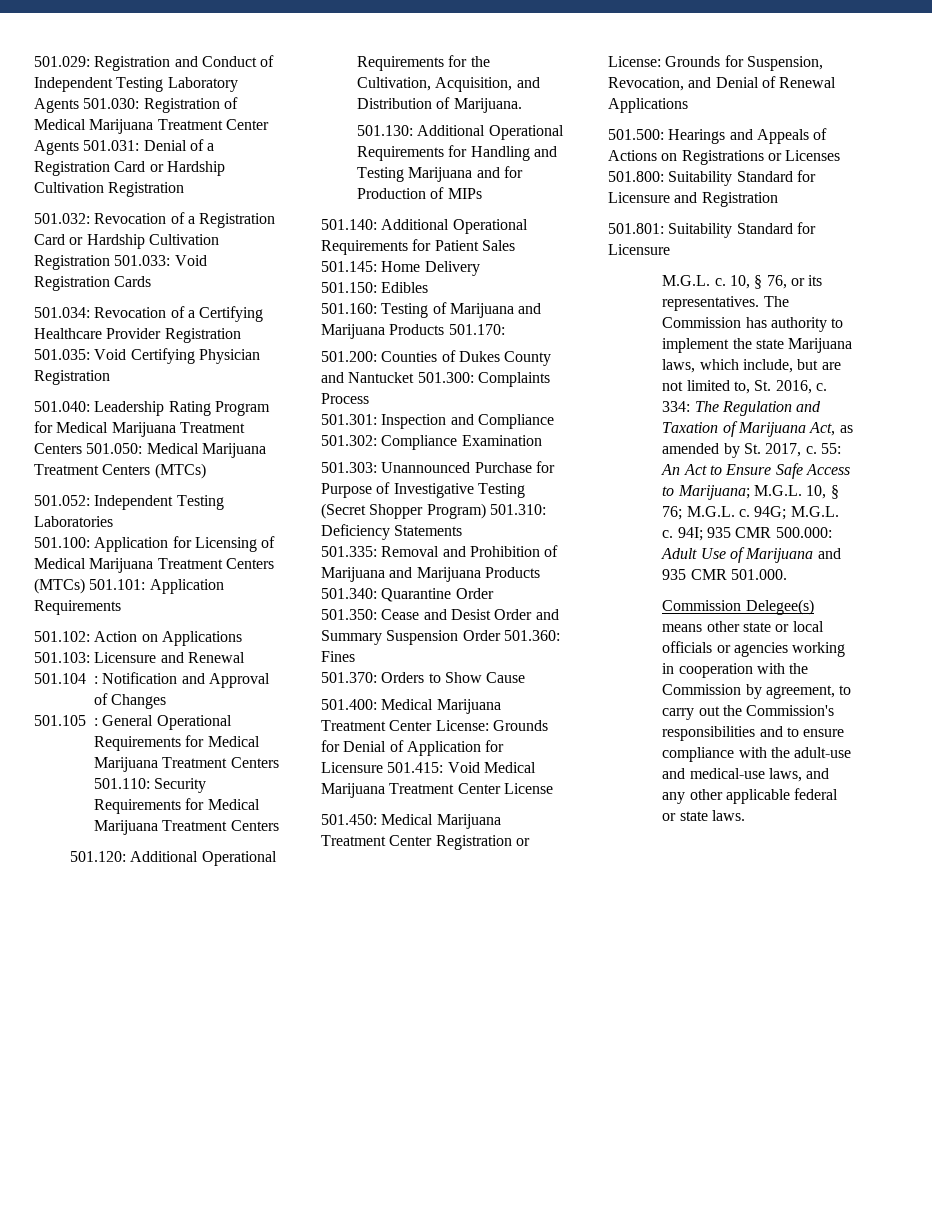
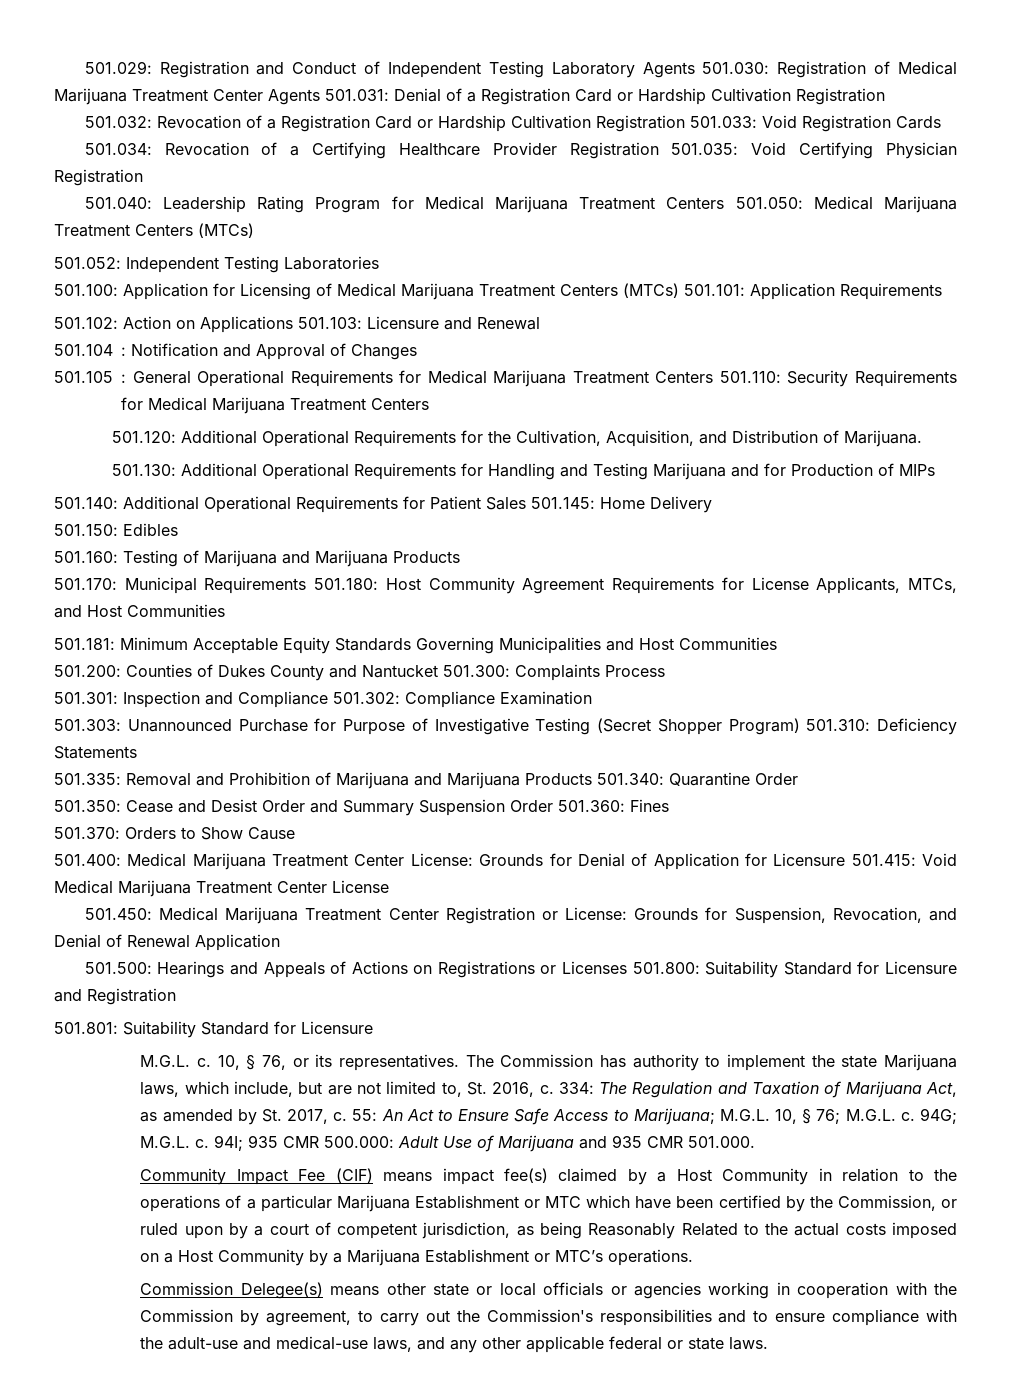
(445, 329) none -> (460, 557) //
(505, 329) none -> [124,577,958,594] [54,604,225,618] [54,637,777,654] Municipal Requirements 501.180: Host Community Agreement Requirements for License Applicants, MTCs, and Host Communities // 501.181: Minimum Acceptable Equity Standards Governing Municipalities and Host Communities
[608,98,688,113] Applications -> [195,934,280,951] Application
(787, 574) none -> [140,1168,958,1185] [140,1195,958,1212] [140,1222,958,1239] [140,1249,694,1266] // Community Impact Fee (CIF) means impact fee(s) claimed by a Host Community in relation to the operations of a particular Marijuana Establishment or MTC which have been certified by the Commission, or ruled upon by a court of competent jurisdiction, as being Reasonably Related to the actual costs imposed on a Host Community by a Marijuana Establishment or MTC’s operations.

